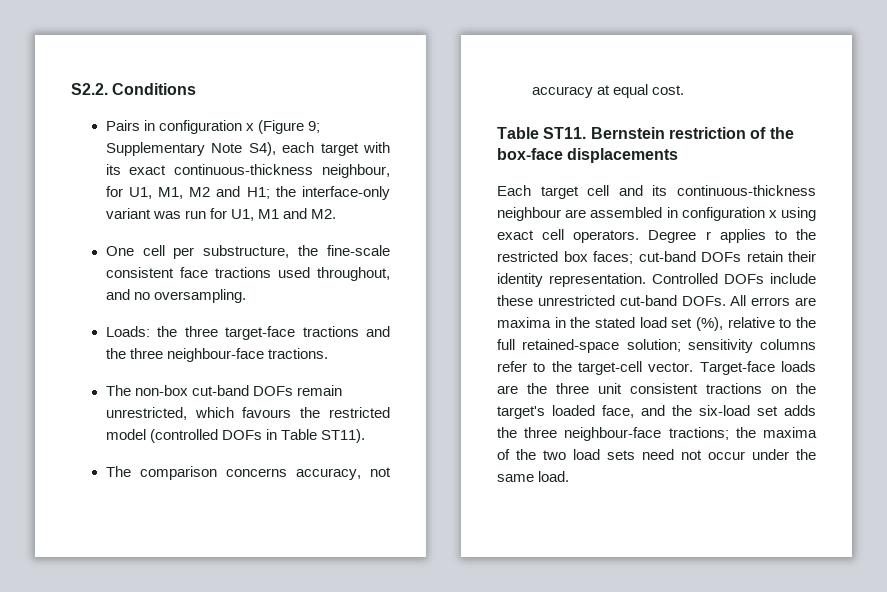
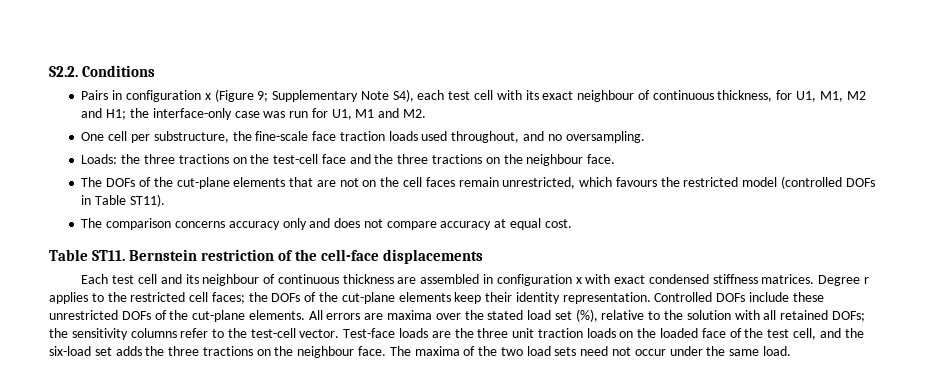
[320,143,359,156] target -> [448,90,493,100] test cell
[174,164,391,178] continuous-thickness neighbour, -> [577,90,773,102] neighbour of continuous thickness,
[105,208,151,219] variant -> [234,111,260,118] case
[105,267,271,278] consistent face tractions -> [312,131,418,141] face traction loads
[225,326,390,340] [105,348,328,362] [105,385,293,396] target-face tractions and the three neighbour-face tractions. // The non-box cut-band DOFs -> [178,154,616,166] [81,177,455,189] tractions on the test-cell face and the three tractions on the neighbour face. // The DOFs of the cut-plane elements that are not on the cell faces
[295,467,391,480] accuracy, not -> [228,218,437,230] accuracy only and does not compare
[497,148,563,160] box-face -> [321,249,380,261] cell-face
[540,186,579,199] target -> [112,275,135,284] test
[677,185,816,196] [497,207,561,221] continuous-thickness neighbour -> [202,274,394,286] neighbour of continuous thickness
[781,207,816,221] [497,229,640,243] using exact cell operators. -> [585,274,815,284] with exact condensed stiffness matrices.
[563,251,783,264] box faces; cut-band DOFs retain -> [189,292,482,304] cell faces; the DOFs of the cut-plane elements keep
[619,295,726,306] cut-band DOFs. -> [121,310,305,322] DOFs of the cut-plane elements.
[554,317,566,328] in -> [435,313,461,320] over
[497,339,681,353] full retained-space solution; -> [686,310,865,322] [49,328,68,338] solution with all retained DOFs; the
[578,361,775,375] target-cell vector. Target-face -> [250,328,396,338] test-cell vector. Test-face
[630,383,816,394] [497,405,634,419] consistent tractions on the target's loaded face, -> [537,328,816,340] traction loads on the loaded face of the test cell,
[564,427,756,441] neighbour-face tractions; the -> [202,346,411,358] tractions on the neighbour face. The

